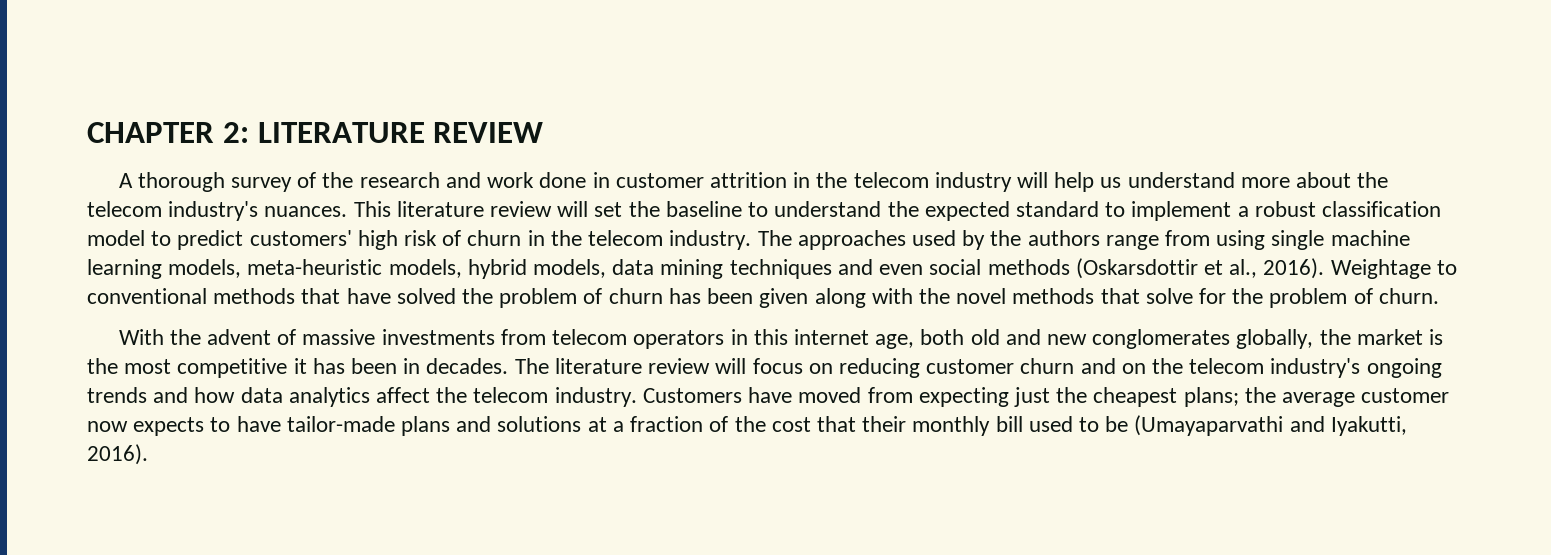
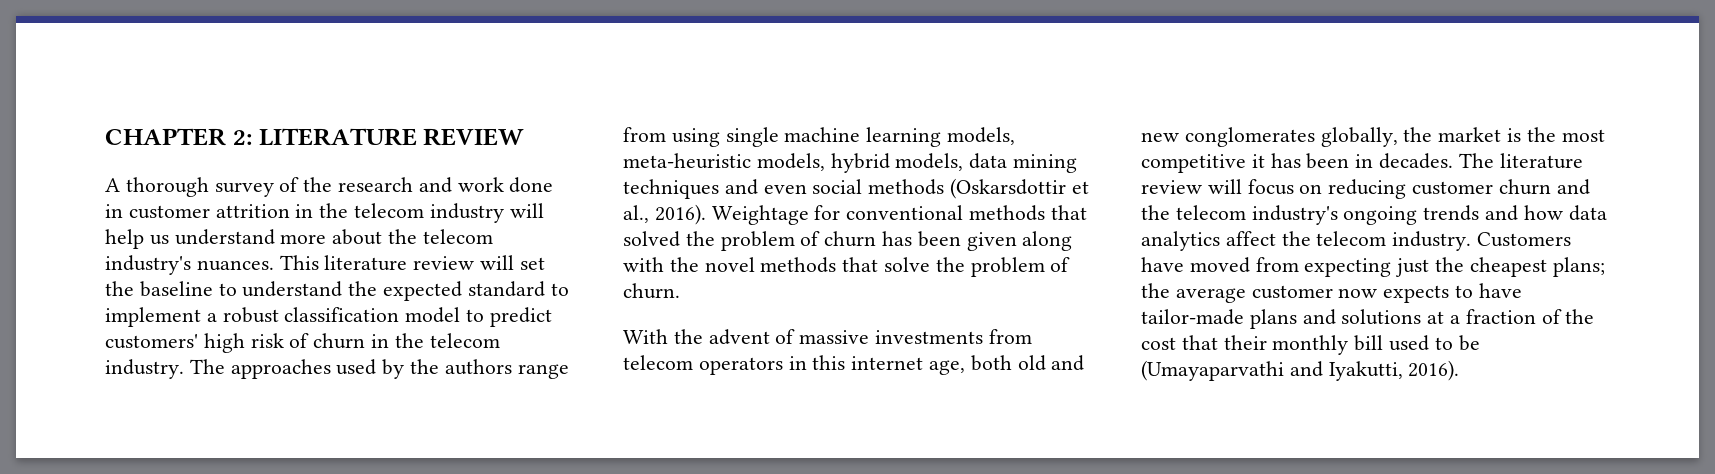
[1436,260,1457,275] to -> [814,205,841,220] for
[346,288,391,304] have -> (1087, 212) none
[1198,288,1226,304] for -> (931, 264) none
[1121,363,1146,374] on -> (1590, 187) none

